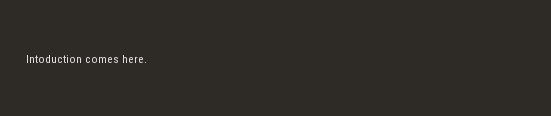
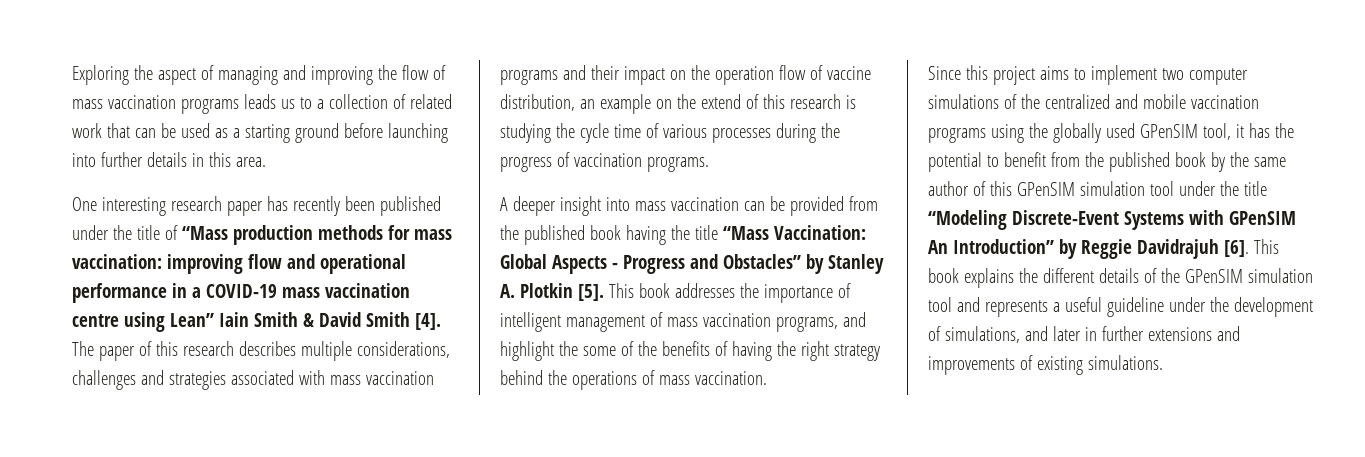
[26,55,148,63] Intoduction comes here. -> [72,65,446,85] [72,94,452,114] [72,123,448,143] [72,152,266,167] [72,196,441,216] [72,225,452,245] [72,254,406,274] [72,283,410,303] [72,312,441,332] [72,341,450,361] [72,370,434,390] [500,65,871,85] [500,94,856,114] [500,123,840,143] [500,152,709,172] [500,196,878,216] [500,225,866,245] [500,254,884,274] [500,283,851,303] [500,312,866,332] [500,341,880,361] [500,370,767,390] [928,65,1248,85] [928,94,1259,109] [928,123,1294,143] [928,152,1286,172] [928,181,1267,196] [928,210,1296,230] [928,239,1279,259] [928,268,1313,288] [928,297,1313,317] [928,326,1240,343] [928,355,1163,375] Exploring the aspect of managing and improving the flow of mass vaccination programs leads us to a collection of related work that can be used as a starting ground before launching into further details in this area. // One interesting research paper has recently been published under the title of “Mass production methods for mass vaccination: improving flow and operational performance in a COVID-19 mass vaccination centre using Lean” Iain Smith & David Smith [4]. The paper of this research describes multiple considerations, challenges and strategies associated with mass vaccination programs and their impact on the operation flow of vaccine distribution, an example on the extend of this research is studying the cycle time of various processes during the progress of vaccination programs. // A deeper insight into mass vaccination can be provided from the published book having the title “Mass Vaccination: Global Aspects - Progress and Obstacles” by Stanley A. Plotkin [5]. This book addresses the importance of intelligent management of mass vaccination programs, and highlight the some of the benefits of having the right strategy behind the operations of mass vaccination. // Since this project aims to implement two computer simulations of the centralized and mobile vaccination programs using the globally used GPenSIM tool, it has the potential to benefit from the published book by the same author of this GPenSIM simulation tool under the title “Modeling Discrete-Event Systems with GPenSIM An Introduction” by Reggie Davidrajuh [6]. This book explains the different details of the GPenSIM simulation tool and represents a useful guideline under the development of simulations, and later in further extensions and improvements of existing simulations.

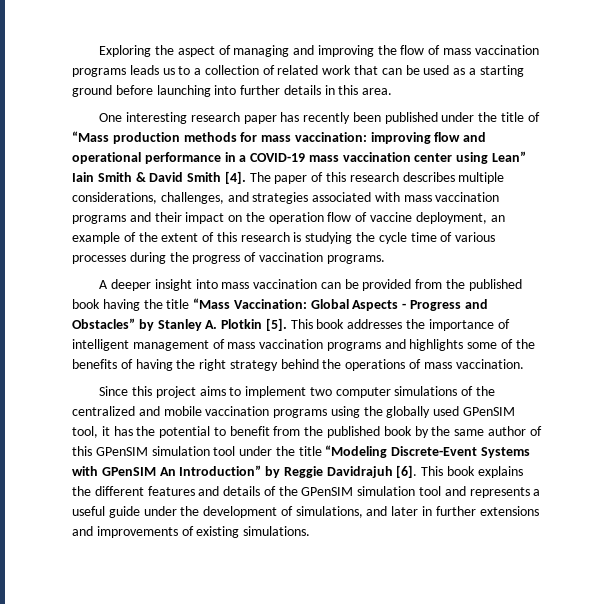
[72,314,119,327] centre -> [414,153,453,162] center
[72,370,136,390] challenges -> [160,192,224,204] challenges,
[500,94,575,111] distribution, -> [415,212,487,224] deployment,
[655,94,741,109] on the extend -> [123,232,199,242] of the extent
[775,312,866,332] [500,341,578,361] programs, and highlight the -> [326,339,464,351] programs and highlights
(1094, 275) none -> [147,486,220,496] features and
[1106,297,1164,317] guideline -> [108,506,140,518] guide

